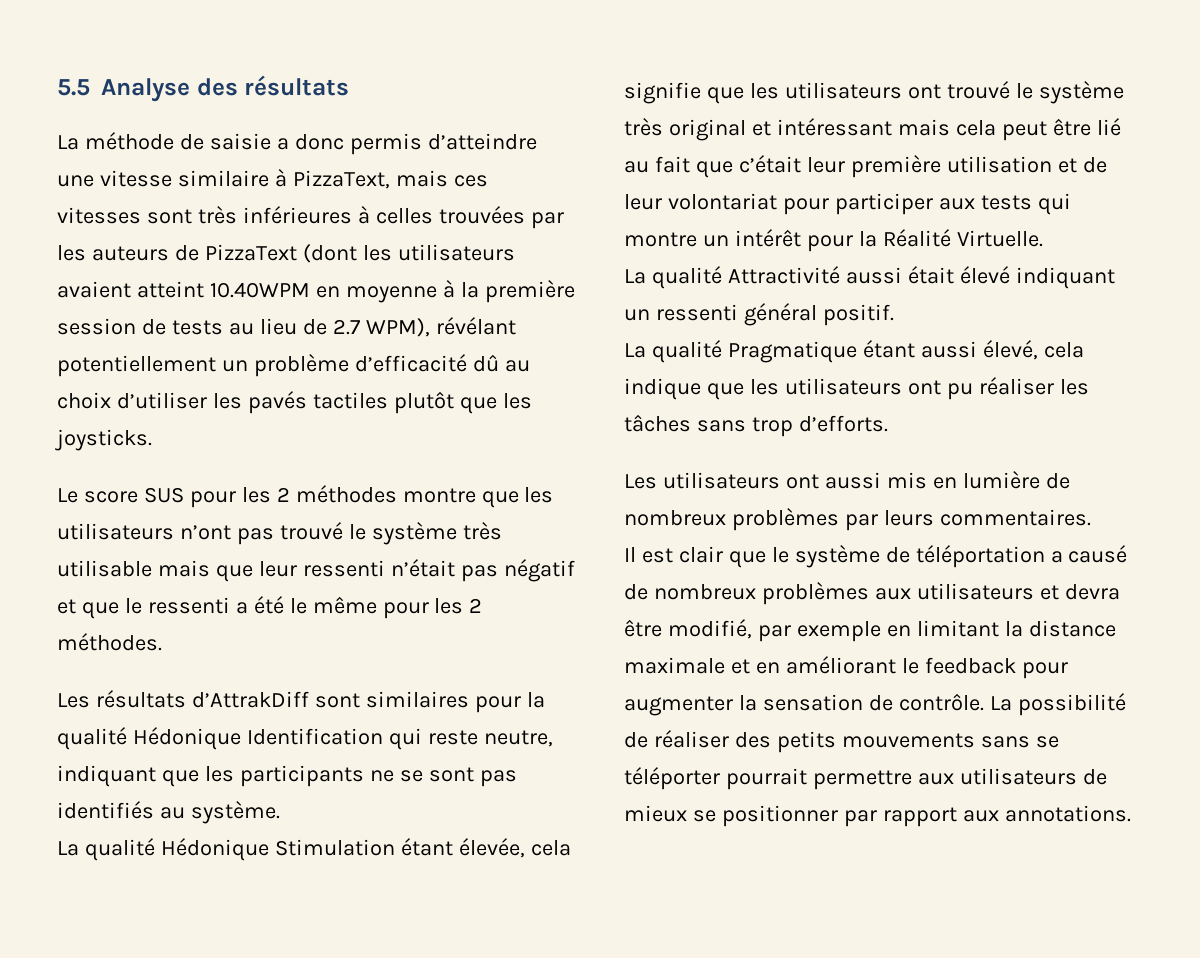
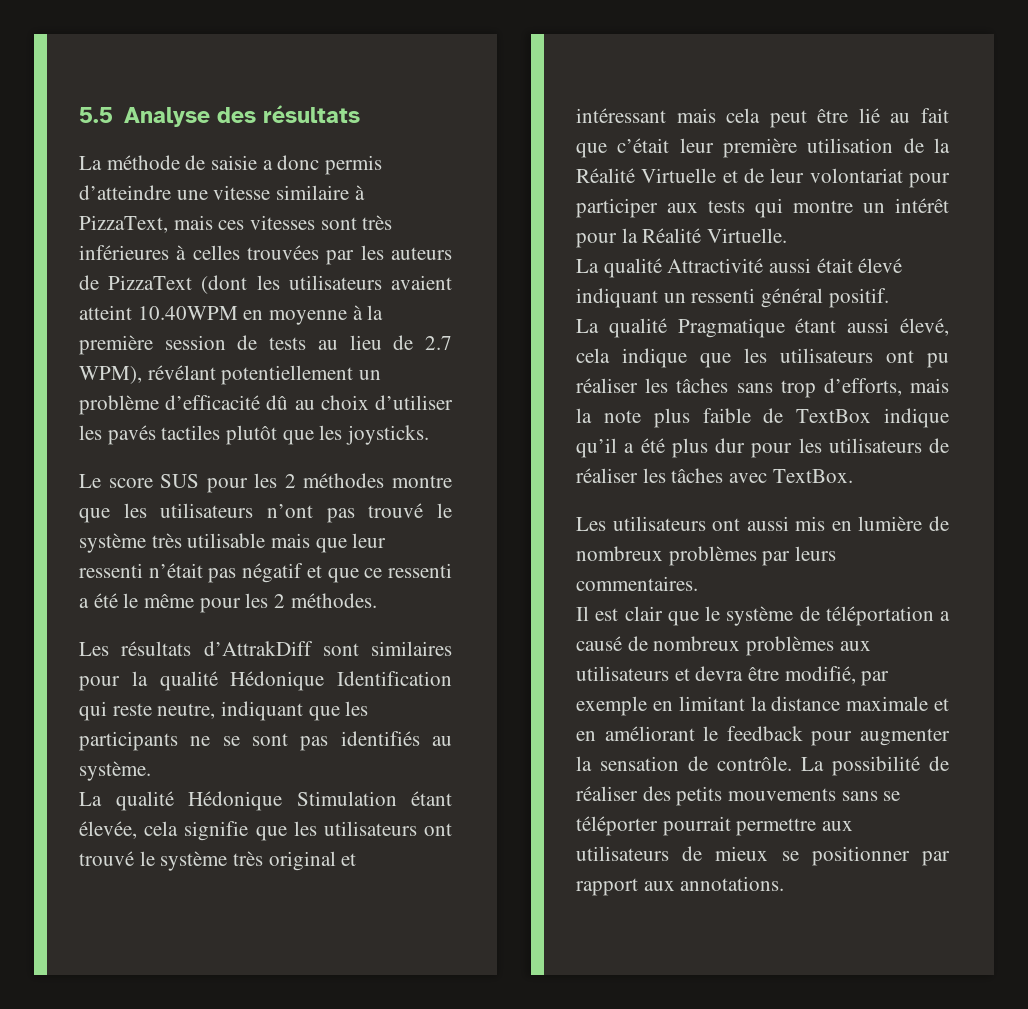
[124,598,142,614] le -> [364,568,383,578] ce
(1052, 164) none -> [903,138,950,153] [576,168,717,183] de la Réalité Virtuelle
[798,415,888,432] d’efforts. -> [823,378,949,396] [576,408,949,428] [576,438,949,458] [576,468,853,483] d’efforts, mais la note plus faible de TextBox indique qu’il a été plus dur pour les utilisateurs de réaliser les tâches avec TextBox.

